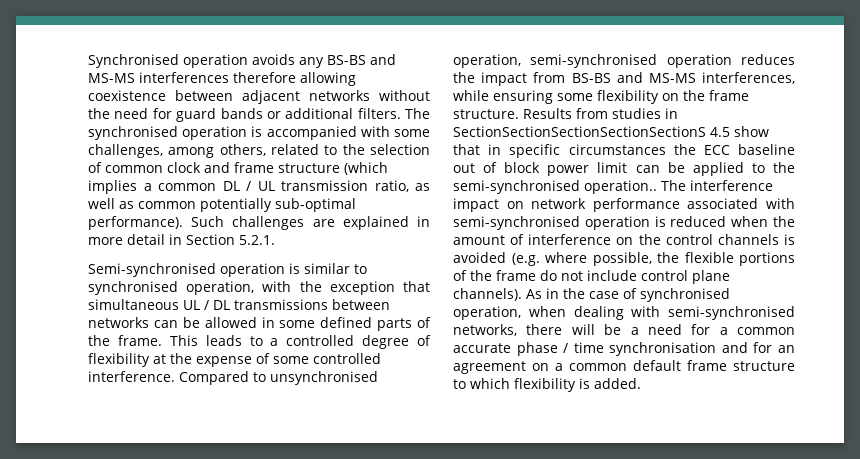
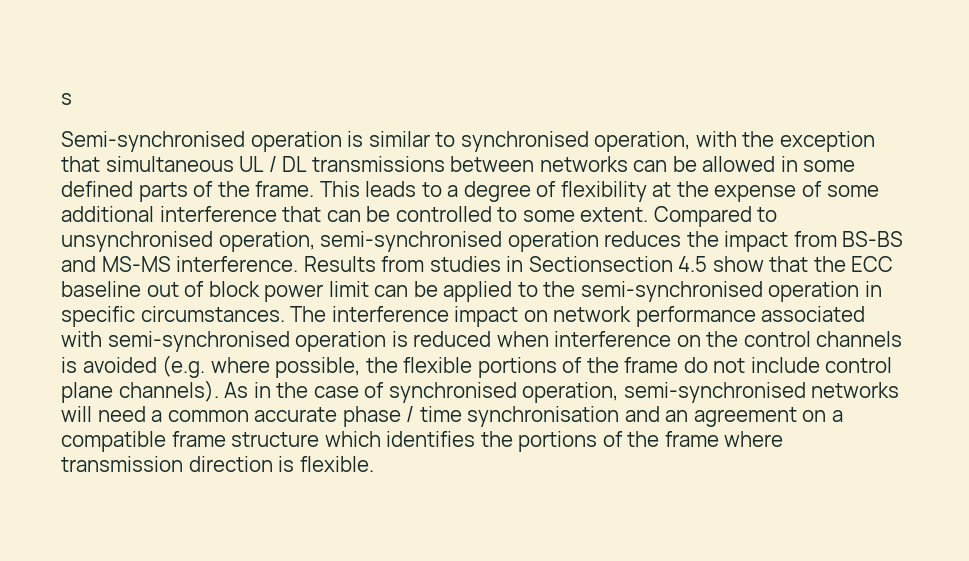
[88,54,396,68] [88,72,356,86] [88,90,430,104] [88,108,430,122] [88,126,430,140] [88,144,430,158] [88,162,388,175] [88,180,430,194] [88,198,356,212] [88,216,430,230] [88,234,275,245] Synchronised operation avoids any BS-BS and MS-MS interferences therefore allowing coexistence between adjacent networks without the need for guard bands or additional filters. The synchronised operation is accompanied with some challenges, among others, related to the selection of common clock and frame structure (which implies a common DL / UL transmission ratio, as well as common potentially sub-optimal performance). Such challenges are explained in more detail in Section 5.2.1. -> [61,93,72,105] s
[286,335,355,346] controlled -> (459, 191) none
[313,353,381,364] [88,371,175,382] controlled interference. -> [61,206,649,222] additional interference that can be controlled to some extent.
[702,72,795,84] [453,90,749,104] [453,109,519,119] interferences, while ensuring some flexibility on the frame structure. -> [176,256,299,272] interference.
[453,126,706,137] SectionSectionSectionSectionSectionS -> [528,256,673,272] Sectionsection
[488,144,666,158] in specific circumstances -> (809, 264) none
[584,180,657,194] operation.. -> [768,281,882,302] [61,306,285,327] operation in specific circumstances.
[773,216,795,227] [453,234,525,245] the amount of -> (549, 339) none
[528,306,795,320] [453,324,711,336] when dealing with semi-synchronised networks, there will be a need for -> [623,382,900,403] [61,406,146,422] semi-synchronised networks will need
[753,342,773,353] for -> (660, 414) none
[569,360,795,371] [453,378,641,392] common default frame structure to which flexibility is added. -> [61,431,784,452] [61,456,374,472] compatible frame structure which identifies the portions of the frame where transmission direction is flexible.

